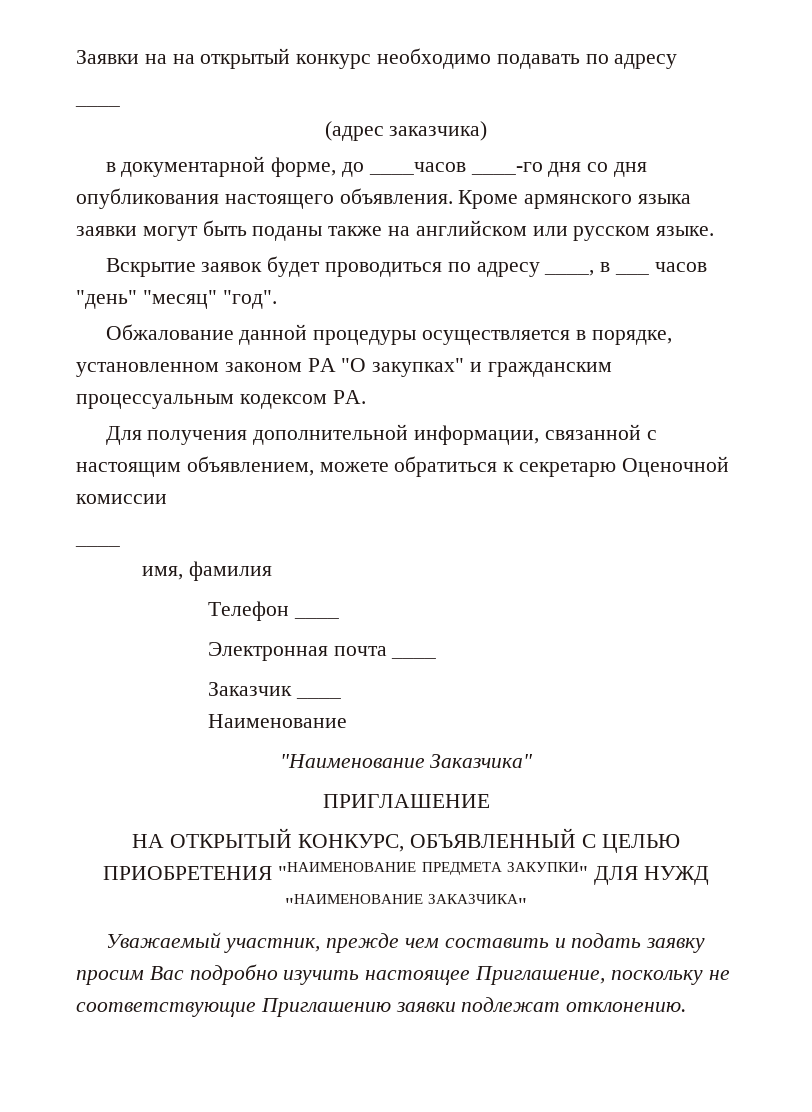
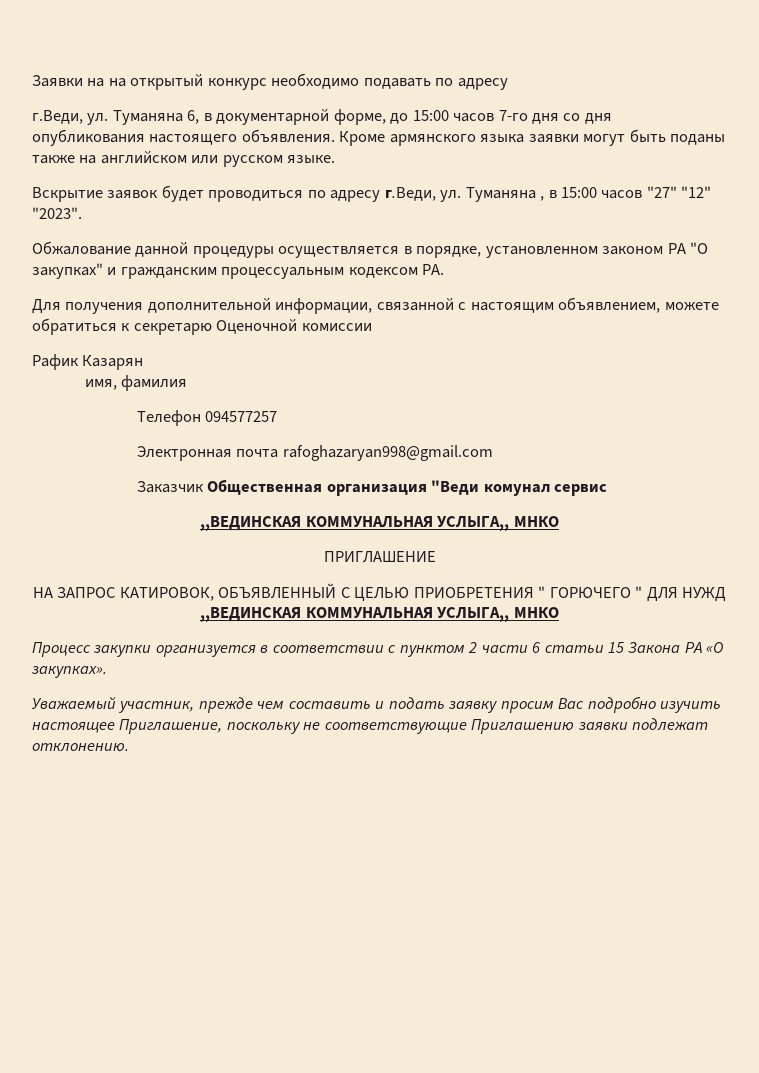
[75,104,120,107] [324,121,488,141] ____ // (адрес заказчика) // -> [32,110,200,125] г.Веди, ул. Туманяна 6,
[368,162,543,175] ____часов ____-го -> [412,110,528,122] 15:00 часов 7-го
[544,262,611,276] [615,272,650,275] [654,262,707,272] [76,290,277,309] ____, в ___ часов "день" "месяц" "год". -> [384,186,712,202] [32,207,82,219] г.Веди, ул. Туманяна , в 15:00 часов "27" "12" "2023".
[75,544,120,547] ____ -> [32,354,144,370] Рафик Казарян
[293,616,339,619] ____ -> [205,411,278,422] 094577257
[391,656,437,659] ____ -> [282,445,493,461] rafoghazaryan998@gmail.com
[295,696,341,699] [207,714,347,728] [279,754,534,768] ____ // Наименование // "Наименование Заказчика" -> [207,479,608,496] [200,516,559,531] Общественная организация "Веди комунал сервис // ,,ВЕДИНСКАЯ КОММУНАЛЬНАЯ УСЛЫГА,, МНКО
[170,828,405,852] ОТКРЫТЫЙ КОНКУРС, -> [57,587,214,601] ЗАПРОС КАТИРОВОК,
[277,862,710,885] [284,894,528,912] "НАИМЕНОВАНИЕ ПРЕДМЕТА ЗАКУПКИ" ДЛЯ НУЖД "НАИМЕНОВАНИЕ ЗАКАЗЧИКА" -> [538,586,727,602] [200,607,559,622] [32,642,724,657] [31,666,107,678] " ГОРЮЧЕГО " ДЛЯ НУЖД ,,ВЕДИНСКАЯ КОММУНАЛЬНАЯ УСЛЫГА,, МНКО // Процесс закупки организуется в соответствии с пунктом 2 части 6 статьи 15 Закона РА «О закупках».

